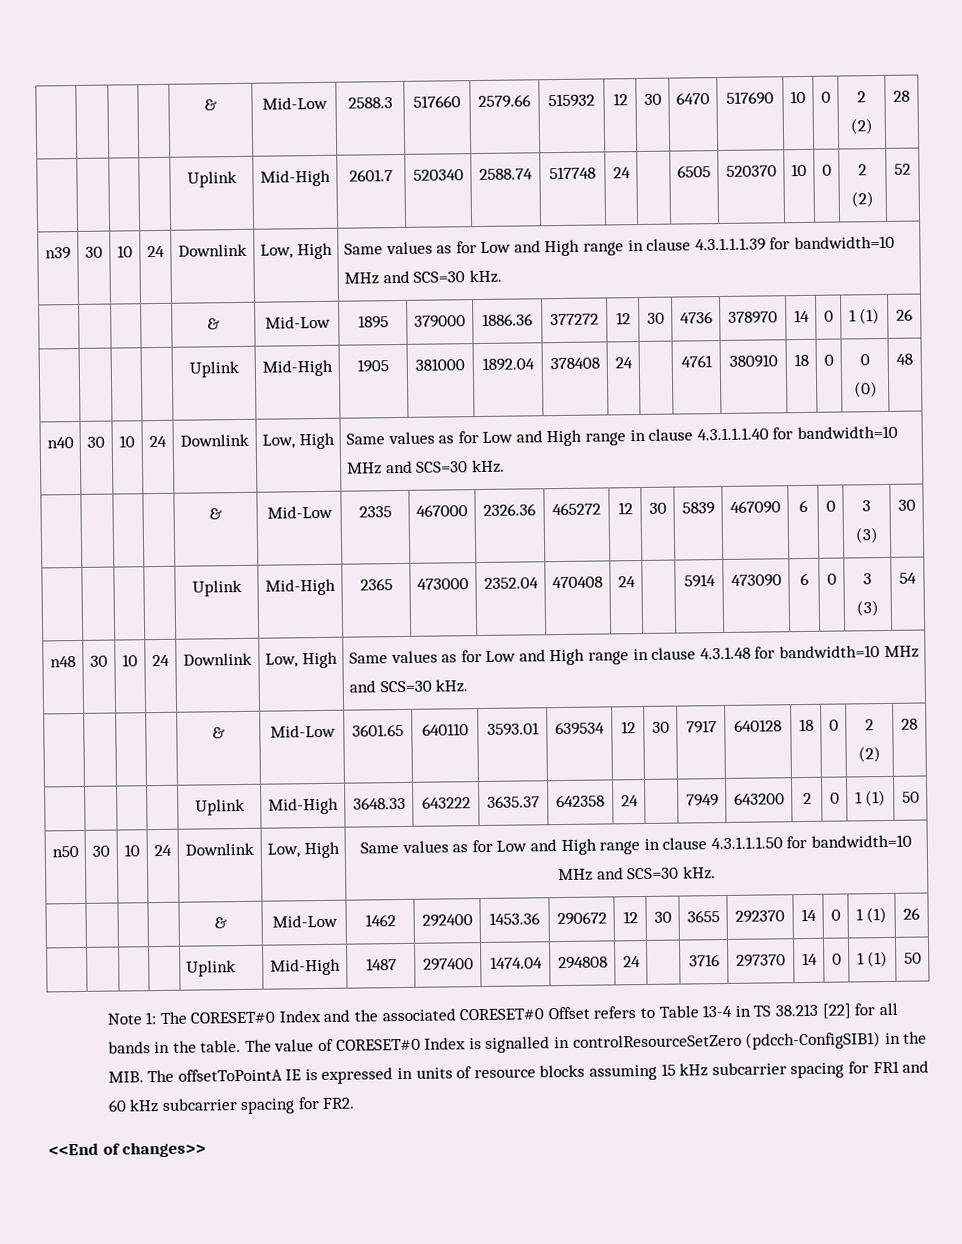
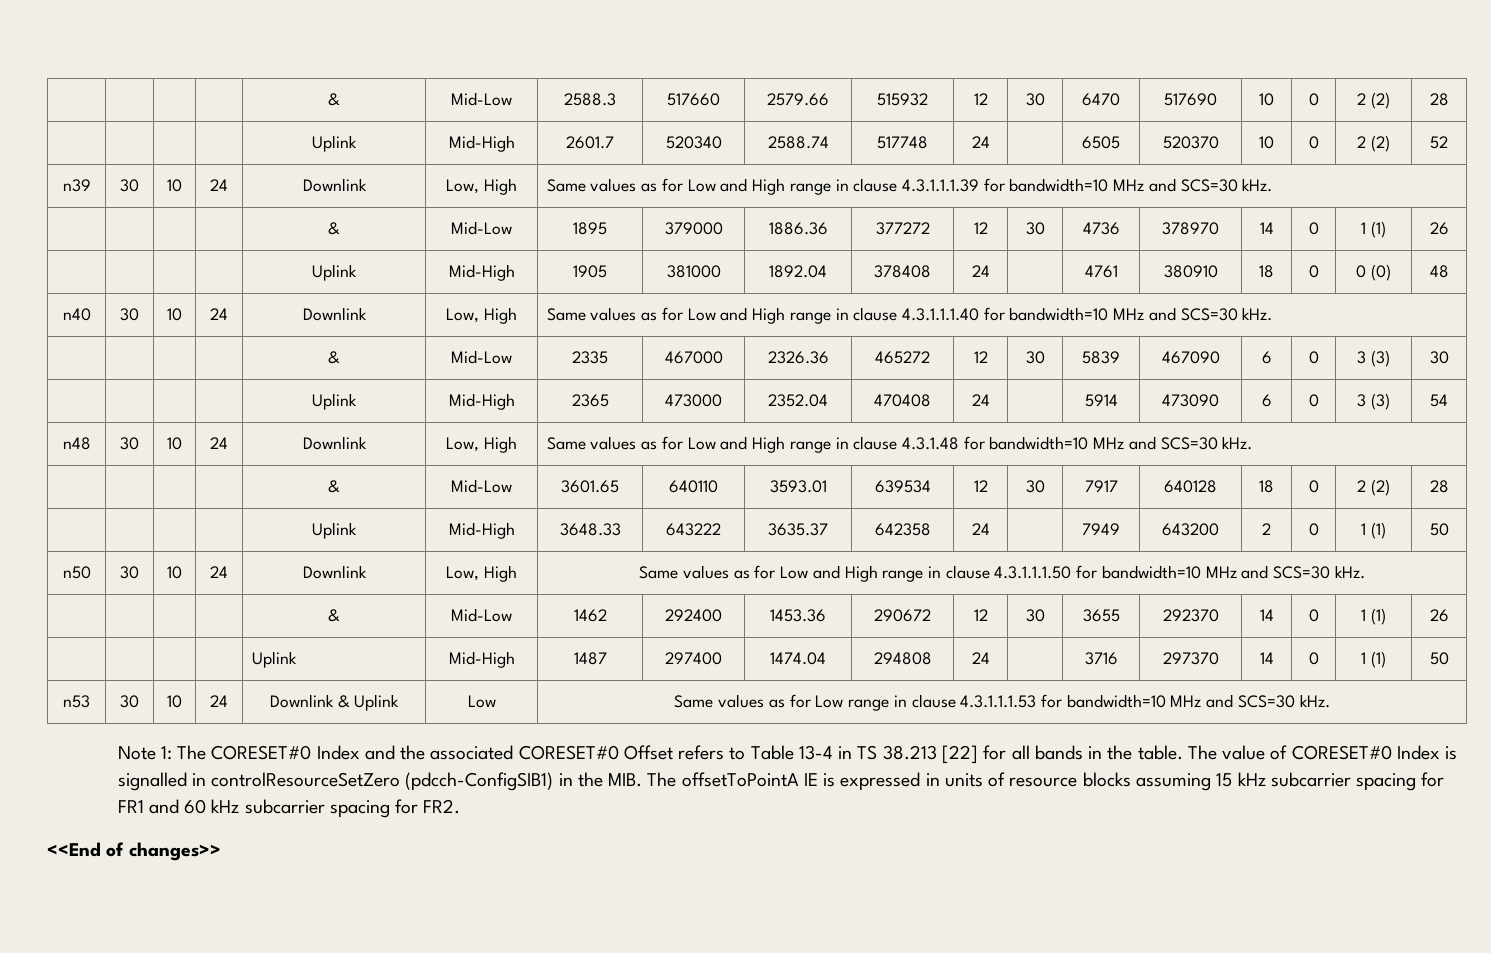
(922, 958) none -> [63,695,90,708] [120,695,139,708] [167,695,182,708] [210,695,228,707] [269,694,400,711] [467,695,496,708] [674,694,1330,711] // n53 | 30 | 10 | 24 | Downlink & Uplink | Low | Same values as for Low range in clause 4.3.1.1.1.53 for bandwidth=10 MHz and SCS=30 kHz.

